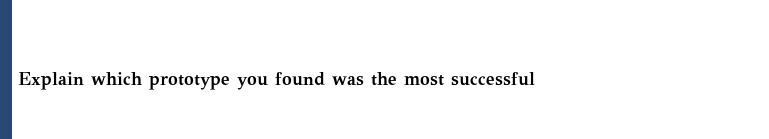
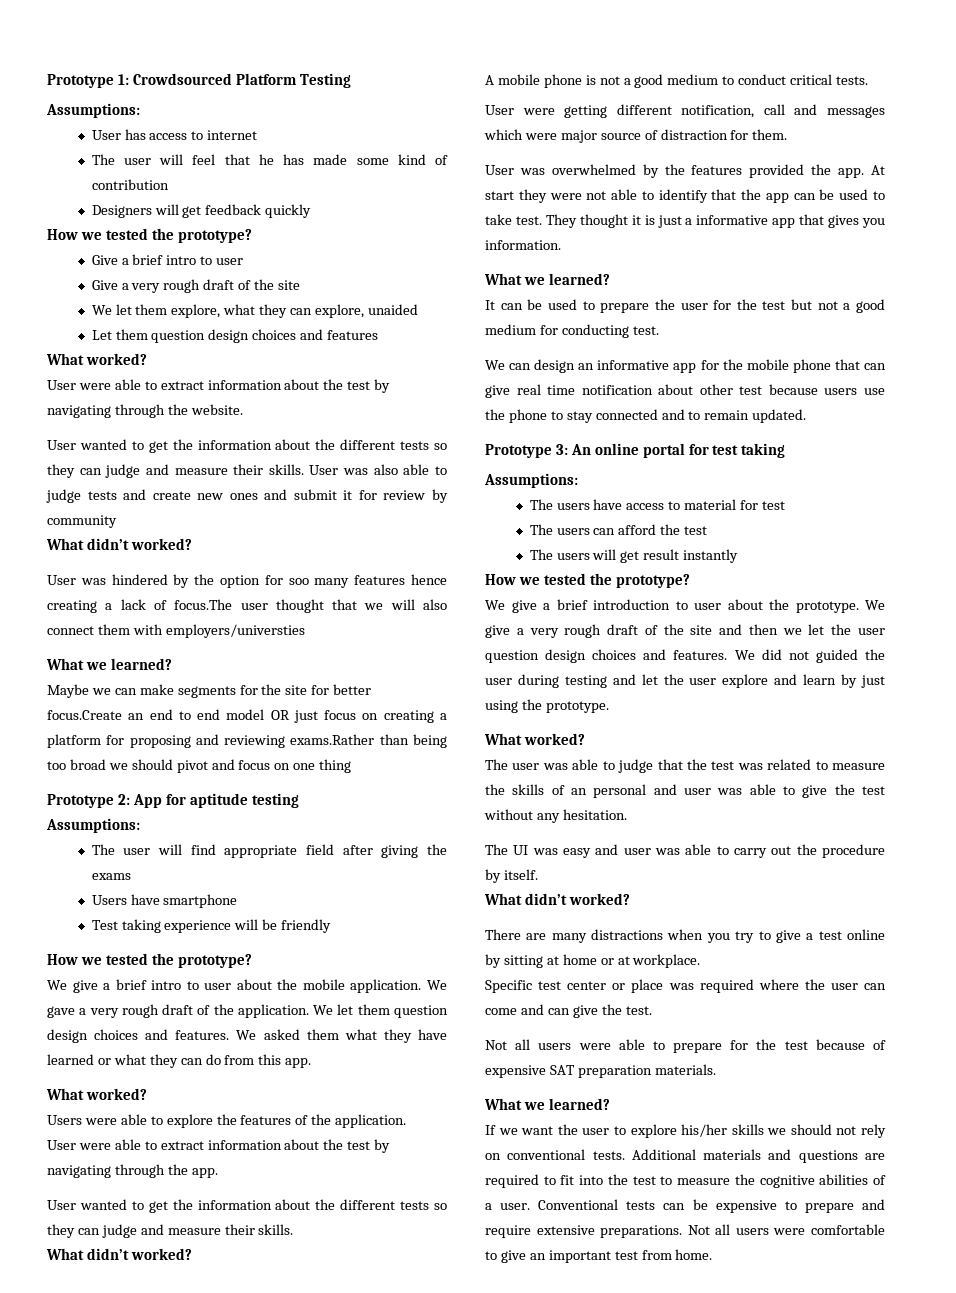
[18,72,535,90] Explain which prototype you found was the most successful -> [47,73,351,88] [46,103,140,118] [91,129,258,140] [91,154,448,165] [91,179,169,190] [91,204,312,218] [47,228,252,243] [91,254,244,265] [91,279,301,293] [91,304,418,318] [91,329,379,343] [46,353,147,365] [47,379,391,393] [47,404,243,418] [47,439,447,453] [47,464,447,478] [46,489,448,503] [47,515,117,528] [46,538,192,550] [47,574,448,588] [47,599,448,613] [47,624,305,638] [46,658,172,670] [47,684,372,698] [47,709,447,723] [47,734,447,748] [47,759,352,773] [47,793,299,808] [46,818,140,833] [91,844,447,858] [91,873,131,880] [91,894,238,908] [91,919,332,933] [47,953,252,968] [47,979,447,993] [47,1004,448,1018] [47,1029,447,1043] [47,1054,312,1068] [46,1088,147,1100] [47,1114,407,1128] [47,1139,391,1153] [47,1164,218,1178] [47,1199,447,1213] [47,1224,294,1238] [46,1248,192,1260] [485,74,869,88] [485,104,885,118] [484,129,788,143] [485,164,886,178] [485,189,885,203] [485,214,885,228] [485,240,561,250] [484,273,610,285] [485,299,885,313] [485,324,659,338] [485,359,886,373] [485,384,885,398] [485,409,807,423] [485,443,786,458] [484,473,578,488] [529,499,786,510] [529,524,708,535] [529,549,739,563] [485,573,690,588] [485,599,885,613] [485,624,885,638] [485,649,885,663] [485,674,886,688] [485,699,609,713] [484,733,585,745] [485,759,885,773] [485,784,885,798] [484,809,627,823] [485,844,885,858] [485,869,538,883] [484,893,630,905] [485,929,886,943] [485,954,701,968] [485,979,887,993] [485,1004,652,1018] [485,1039,886,1053] [485,1064,716,1078] [484,1098,610,1110] [485,1124,886,1138] [485,1149,885,1163] [485,1174,886,1188] [485,1199,885,1213] [485,1224,885,1238] [485,1249,713,1263] Prototype 1: Crowdsourced Platform Testing // Assumptions: // User has access to internet // The user will feel that he has made some kind of contribution // Designers will get feedback quickly // How we tested the prototype? // Give a brief intro to user // Give a very rough draft of the site // We let them explore, what they can explore, unaided // Let them question design choices and features // What worked? // User were able to extract information about the test by navigating through the website. // User wanted to get the information about the different tests so they can judge and measure their skills. User was also able to judge tests and create new ones and submit it for review by community // What didn’t worked? // User was hindered by the option for soo many features hence creating a lack of focus.The user thought that we will also connect them with employers/universties // What we learned? // Maybe we can make segments for the site for better focus.Create an end to end model OR just focus on creating a platform for proposing and reviewing exams.Rather than being too broad we should pivot and focus on one thing // Prototype 2: App for aptitude testing // Assumptions: // The user will find appropriate field after giving the exams // Users have smartphone // Test taking experience will be friendly // How we tested the prototype? // We give a brief intro to user about the mobile application. We gave a very rough draft of the application. We let them question design choices and features. We asked them what they have learned or what they can do from this app. // What worked? // Users were able to explore the features of the application. // User were able to extract information about the test by navigating through the app. // User wanted to get the information about the different tests so they can judge and measure their skills. // What didn’t worked? // A mobile phone is not a good medium to conduct critical tests. // User were getting different notification, call and messages which were major source of distraction for them. // User was overwhelmed by the features provided the app. At start they were not able to identify that the app can be used to take test. They thought it is just a informative app that gives you information. // What we learned? // It can be used to prepare the user for the test but not a good medium for conducting test. // We can design an informative app for the mobile phone that can give real time notification about other test because users use the phone to stay connected and to remain updated. // Prototype 3: An online portal for test taking // Assumptions: // The users have access to material for test // The users can afford the test // The users will get result instantly // How we tested the prototype? // We give a brief introduction to user about the prototype. We give a very rough draft of the site and then we let the user question design choices and features. We did not guided the user during testing and let the user explore and learn by just using the prototype. // What worked? // The user was able to judge that the test was related to measure the skills of an personal and user was able to give the test without any hesitation. // The UI was easy and user was able to carry out the procedure by itself. // What didn’t worked? // There are many distractions when you try to give a test online by sitting at home or at workplace. // Specific test center or place was required where the user can come and can give the test. // Not all users were able to prepare for the test because of expensive SAT preparation materials. // What we learned? // If we want the user to explore his/her skills we should not rely on conventional tests. Additional materials and questions are required to fit into the test to measure the cognitive abilities of a user. Conventional tests can be expensive to prepare and require extensive preparations. Not all users were comfortable to give an important test from home.

